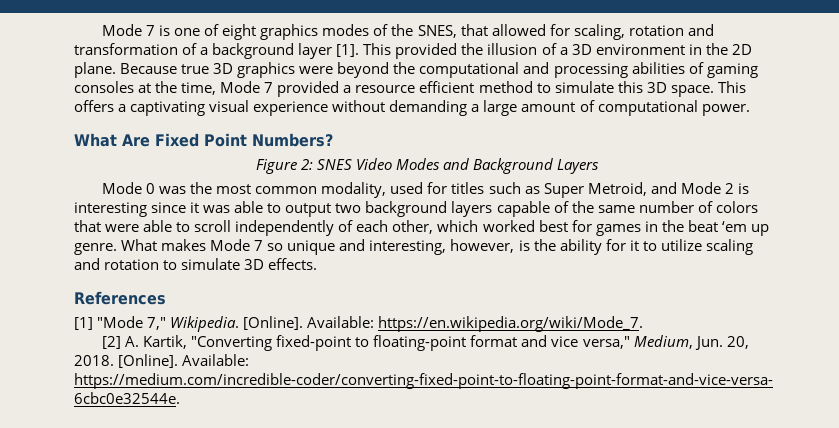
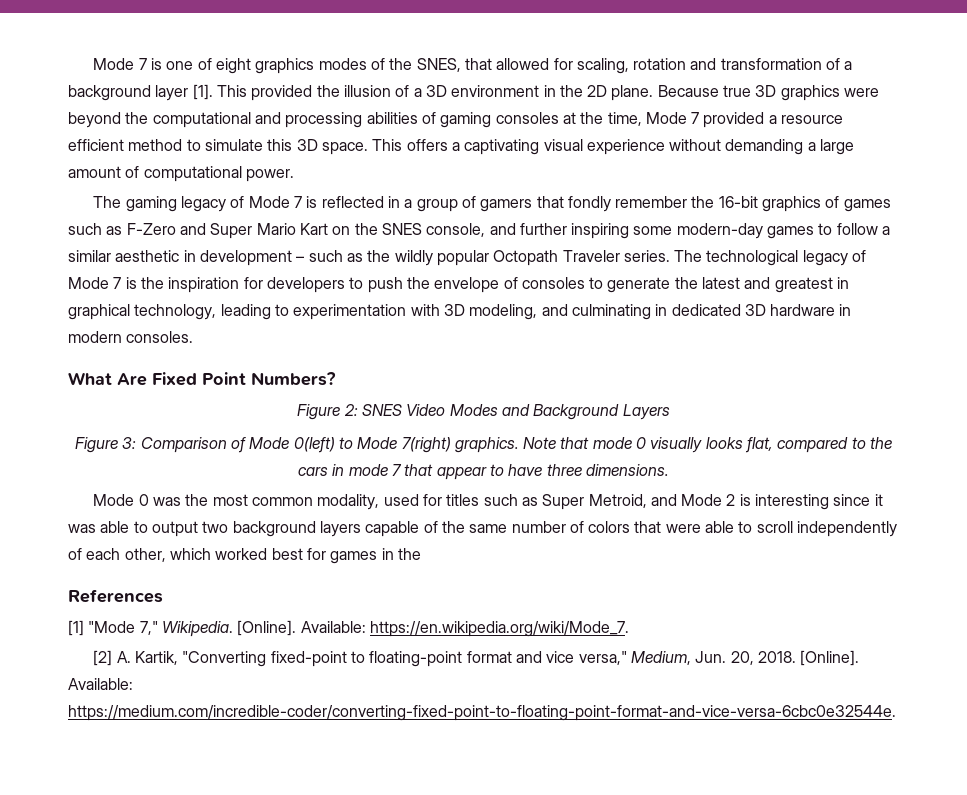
(750, 110) none -> [93,196,891,212] [68,223,891,239] [68,250,867,266] [68,277,850,293] [68,304,852,320] [68,331,194,343] // The gaming legacy of Mode 7 is reflected in a group of gamers that fondly remember the 16-bit graphics of games such as F-Zero and Super Mario Kart on the SNES console, and further inspiring some modern-day games to follow a similar aesthetic in development – such as the wildly popular Octopath Traveler series. The technological legacy of Mode 7 is the inspiration for developers to push the envelope of consoles to generate the latest and greatest in graphical technology, leading to experimentation with 3D modeling, and culminating in dedicated 3D hardware in modern consoles.
(600, 166) none -> [74,437,893,453] [298,464,669,480] // Figure 3: Comparison of Mode 0(left) to Mode 7(right) graphics. Note that mode 0 visually looks flat, compared to the cars in mode 7 that appear to have three dimensions.
[687,220,769,236] [74,239,753,255] [74,258,318,270] beat ‘em up genre. What makes Mode 7 so unique and interesting, however, is the ability for it to utilize scaling and rotation to simulate 3D effects. -> (421, 554) none

